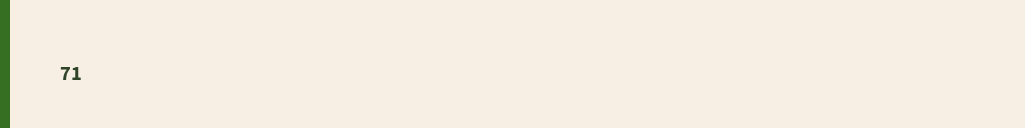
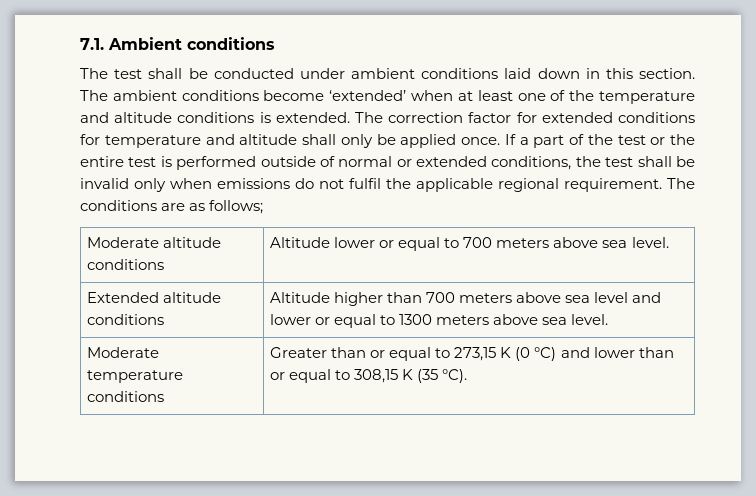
[60,67,82,80] 71 -> [80,37,275,50] [80,68,695,79] [80,90,695,104] [80,112,695,123] [80,134,695,148] [80,156,695,170] [80,178,695,192] [80,200,264,214] [87,237,222,248] [87,259,165,270] [270,237,669,251] [87,292,222,303] [87,314,165,325] [270,292,662,306] [270,314,609,328] [87,347,160,358] [87,370,184,383] [87,391,165,402] [270,347,674,361] [270,369,468,383] 7.1. Ambient conditions // The test shall be conducted under ambient conditions laid down in this section. The ambient conditions become ‘extended’ when at least one of the temperature and altitude conditions is extended. The correction factor for extended conditions for temperature and altitude shall only be applied once. If a part of the test or the entire test is performed outside of normal or extended conditions, the test shall be invalid only when emissions do not fulfil the applicable regional requirement. The conditions are as follows; // Moderate altitude conditions | Altitude lower or equal to 700 meters above sea level. // Extended altitude conditions | Altitude higher than 700 meters above sea level and lower or equal to 1300 meters above sea level. // Moderate temperature conditions | Greater than or equal to 273,15 K (0 °C) and lower than or equal to 308,15 K (35 °C).

